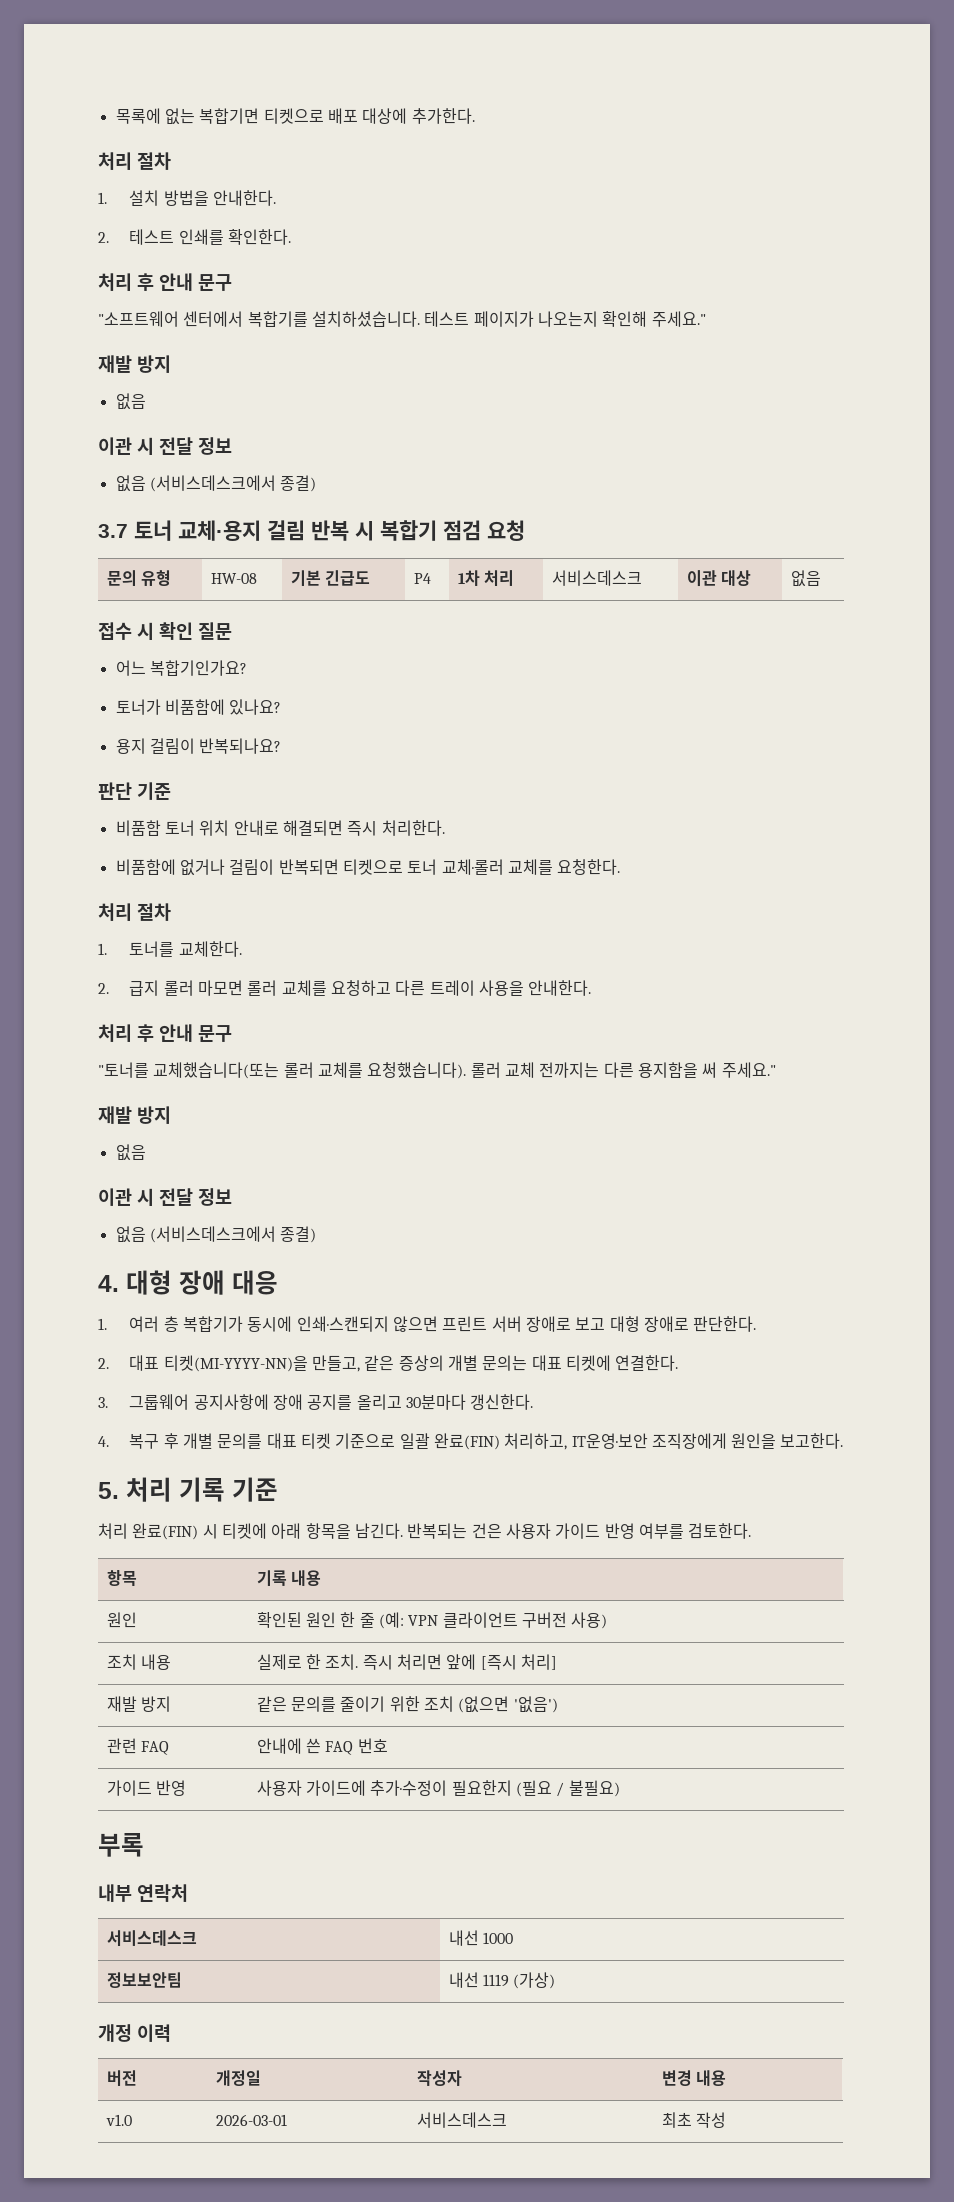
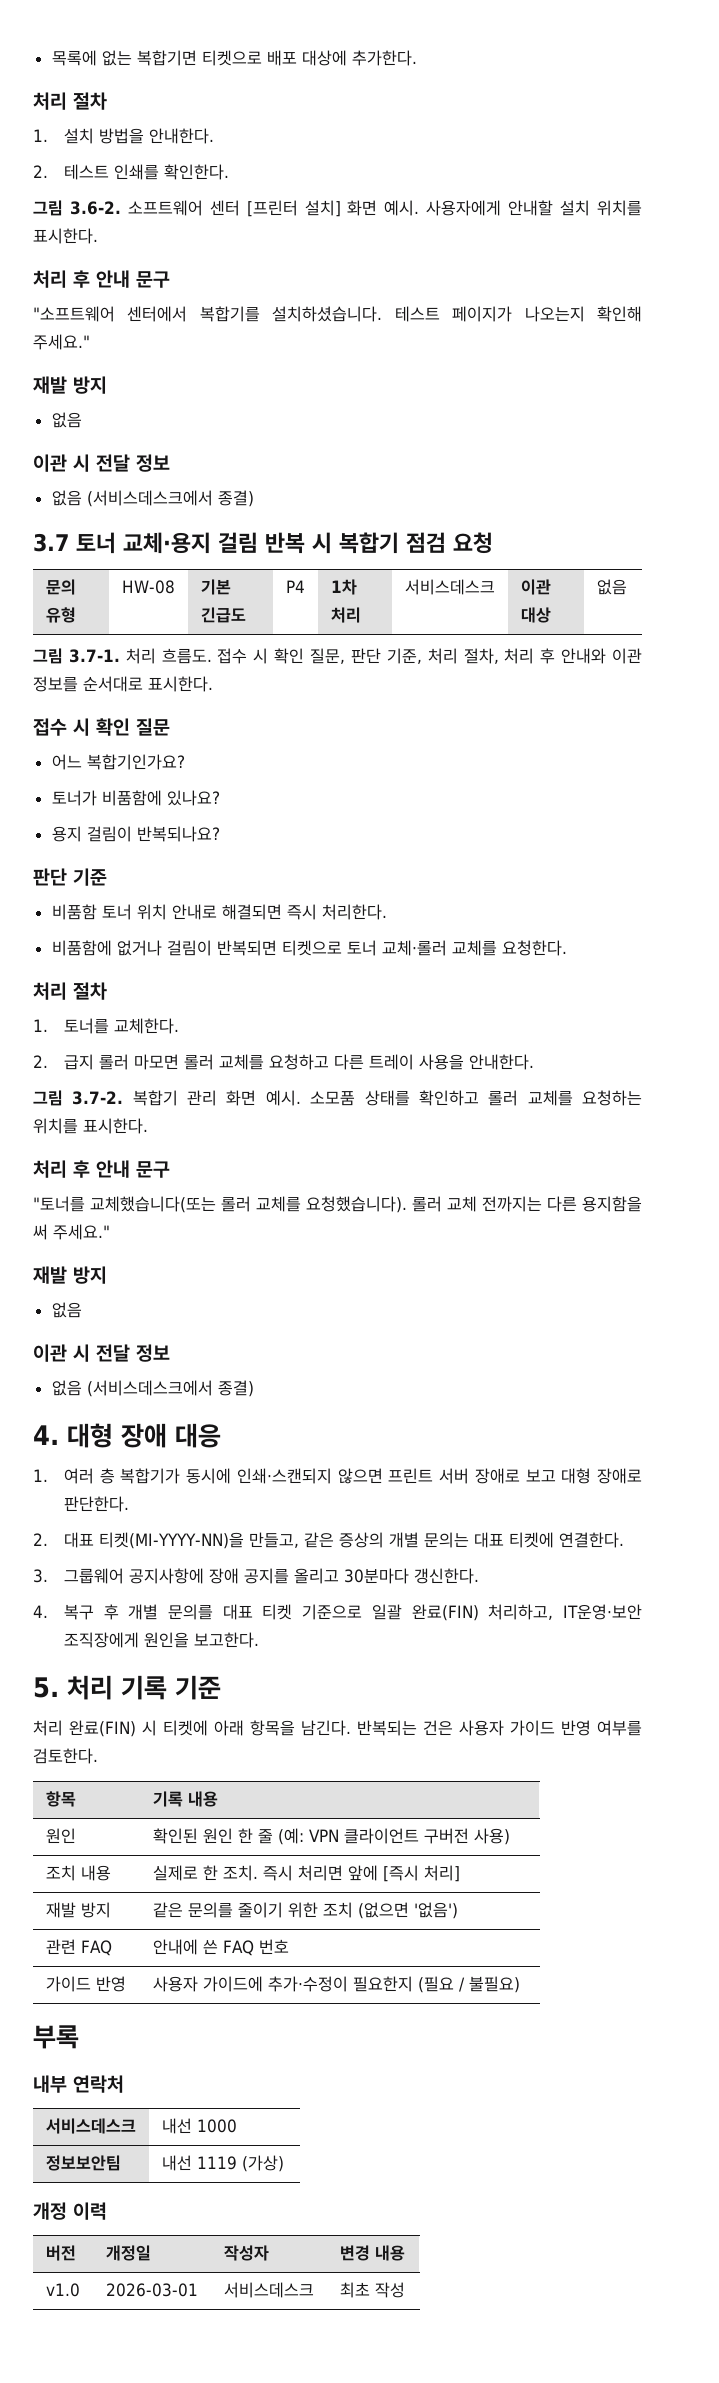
(291, 237) none -> [33,200,642,217] [33,228,98,244] // 그림 3.6-2. 소프트웨어 센터 [프린터 설치] 화면 예시. 사용자에게 안내할 설치 위치를 표시한다.
(821, 578) none -> [33,648,643,664] [33,676,213,692] // 그림 3.7-1. 처리 흐름도. 접수 시 확인 질문, 판단 기준, 처리 절차, 처리 후 안내와 이관 정보를 순서대로 표시한다.
(592, 988) none -> [33,1090,643,1106] [33,1118,148,1134] // 그림 3.7-2. 복합기 관리 화면 예시. 소모품 상태를 확인하고 롤러 교체를 요청하는 위치를 표시한다.

